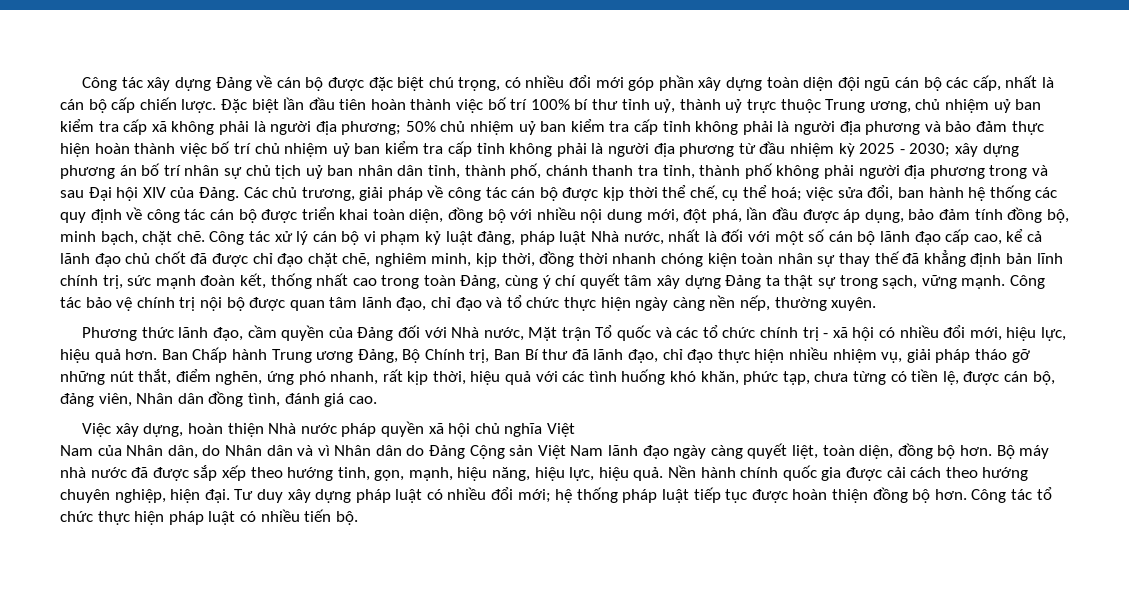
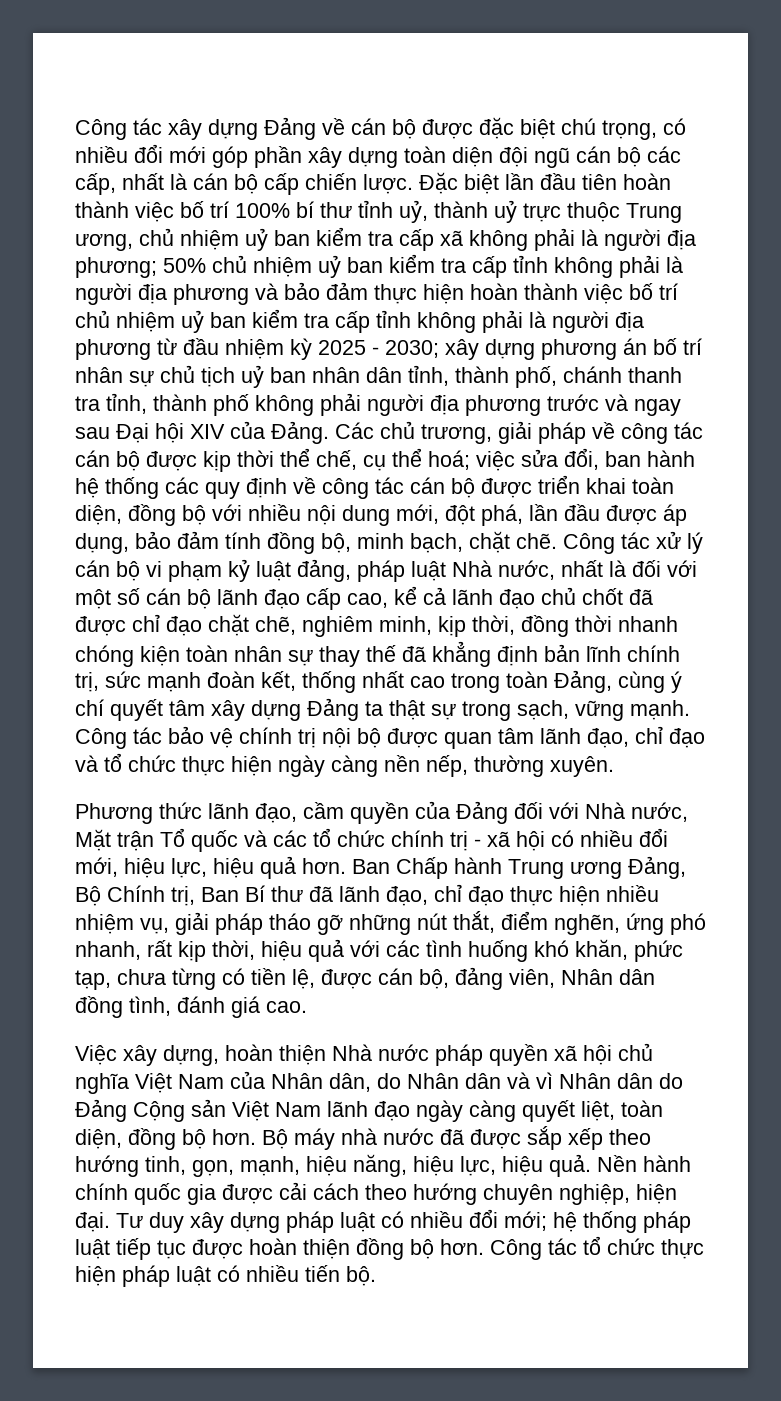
[989,165,1048,179] trong và -> [547,394,681,416] trước và ngay
(575, 430) // -> (172, 1083) none

